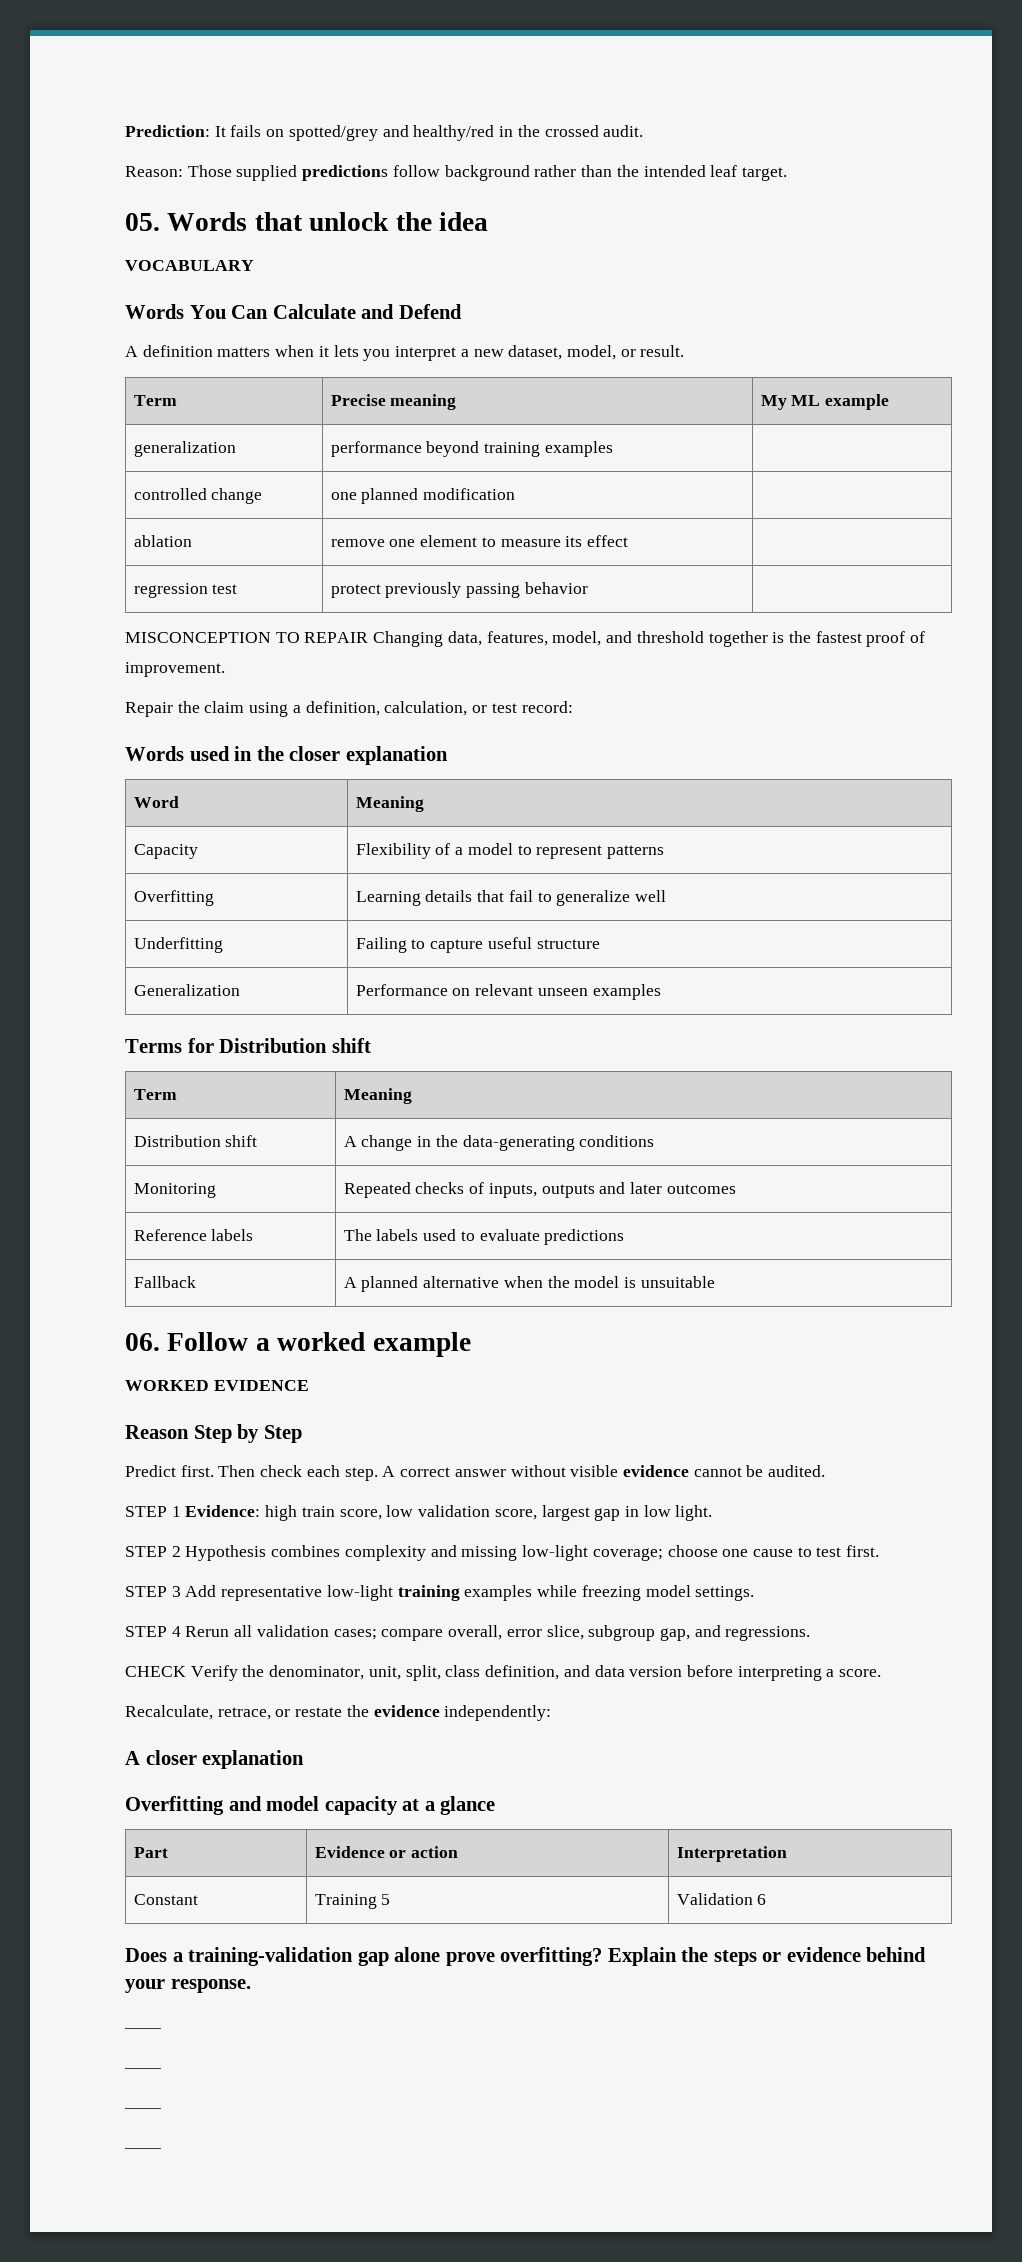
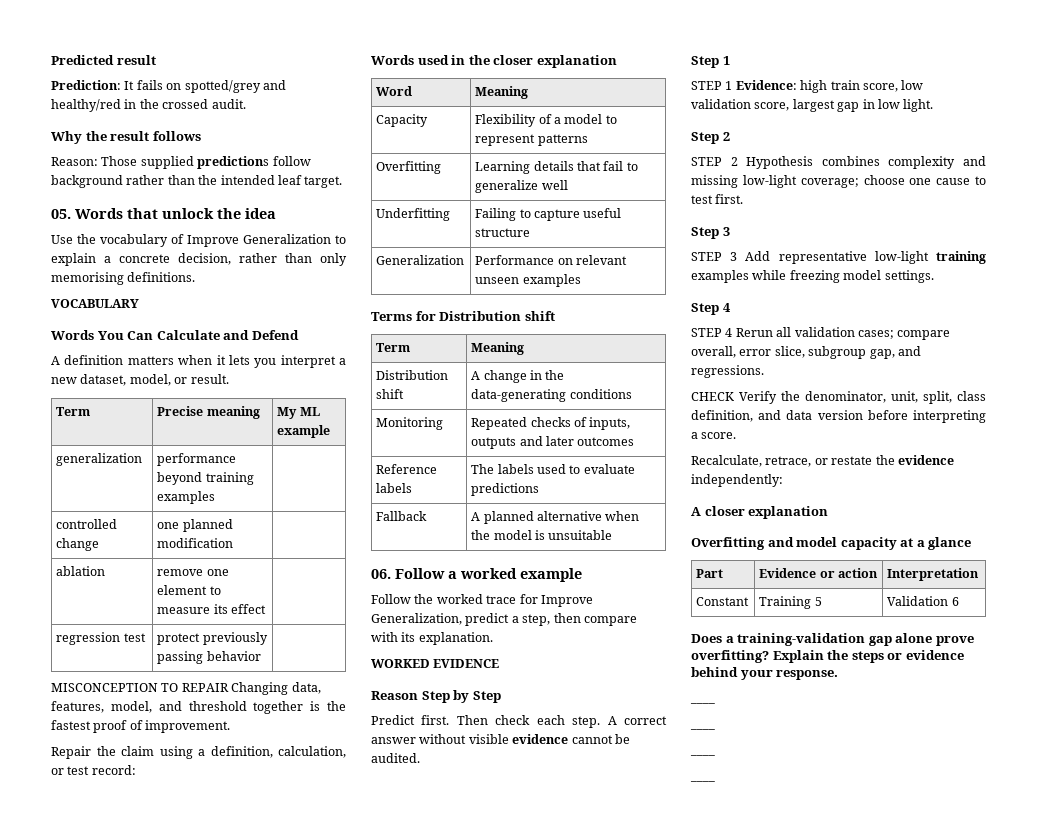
(125, 131) none -> [51,55,156,65] Predicted result //
(644, 131) none -> [51,131,201,144] // Why the result follows
(489, 221) none -> [51,234,346,247] [51,253,347,266] [51,272,196,285] // Use the vocabulary of Improve Generalization to explain a concrete decision, rather than only memorising definitions.
(471, 1344) none -> [371,594,593,607] [371,613,637,626] [371,632,493,645] // Follow the worked trace for Improve Generalization, predict a step, then compare with its explanation.
(826, 1471) none -> [691,56,730,68] // Step 1
(713, 1513) none -> [691,132,730,144] // Step 2
(880, 1551) none -> [691,227,730,239] // Step 3
(755, 1593) none -> [691,303,731,315] // Step 4

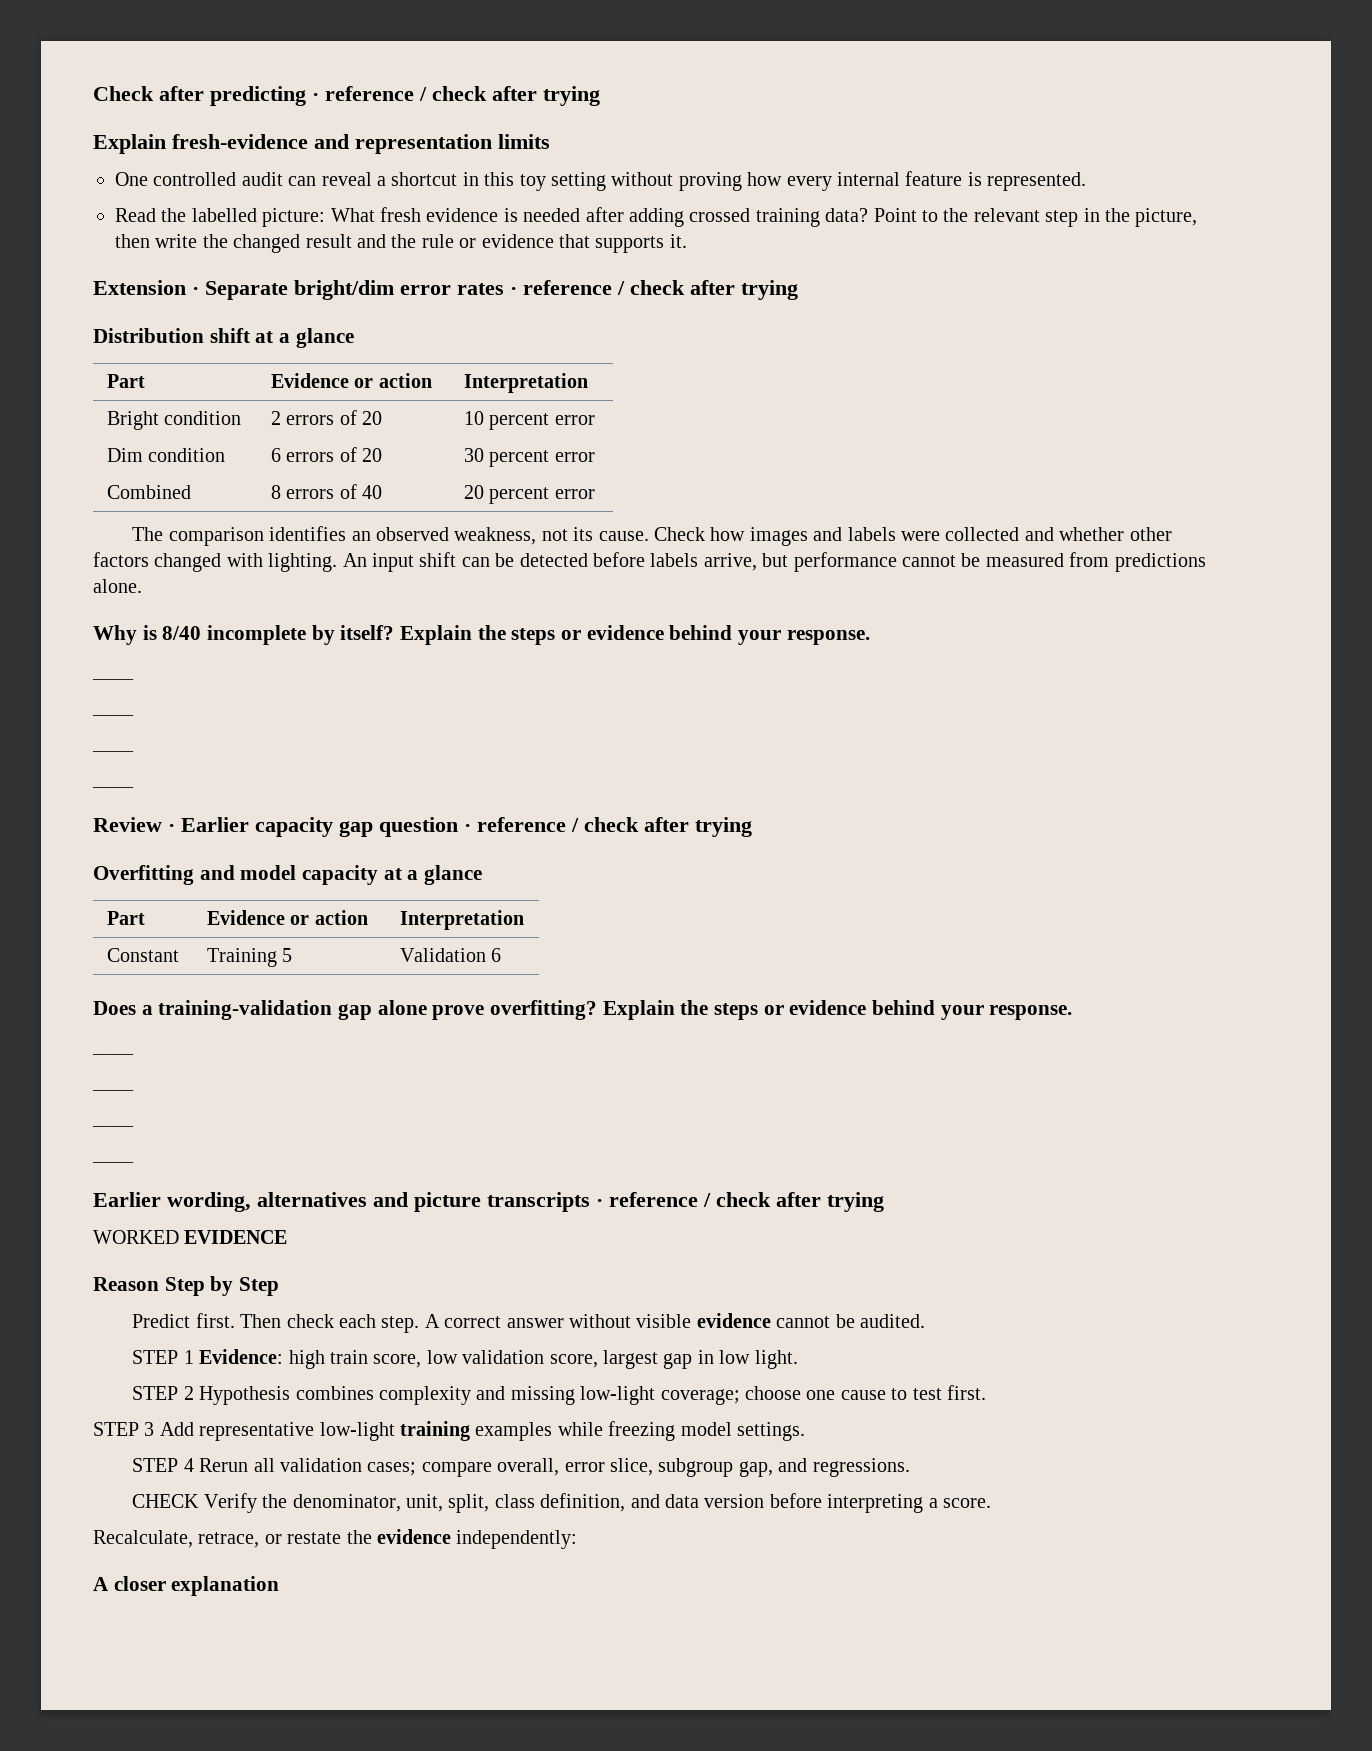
[51,55,156,65] [51,80,286,93] [51,99,246,112] [51,131,201,144] [51,156,311,169] [51,175,343,188] [51,208,276,219] [51,234,346,247] [51,253,347,266] [51,272,196,285] [51,299,139,308] [51,330,299,340] [51,355,346,368] [51,374,229,386] [56,407,91,416] [157,406,260,419] [277,407,320,419] [277,425,331,438] [56,453,143,466] [157,453,237,466] [157,472,254,485] [157,491,216,504] [56,519,118,529] [56,538,100,551] [157,519,233,532] [157,538,234,548] [56,566,106,576] [157,569,229,576] [157,585,221,595] [157,604,267,614] [56,632,146,645] [157,632,268,645] [157,651,261,664] [51,682,321,695] [51,701,346,714] [51,720,231,733] [51,746,346,759] [51,765,136,775] [371,55,617,68] [376,86,413,96] [475,86,529,99] [376,114,429,127] [475,114,617,127] [475,134,588,146] [376,161,442,174] [475,161,638,174] [475,180,568,193] [376,208,451,221] [475,208,622,221] [475,228,531,237] [376,255,465,265] [475,255,628,265] [475,274,581,287] [371,311,555,321] [376,343,411,352] [471,342,525,355] [376,370,449,380] [376,389,405,399] [471,370,565,383] [471,389,632,402] [376,417,444,430] [471,417,631,430] [471,436,635,449] [376,464,438,474] [376,483,413,493] [471,464,635,474] [471,483,540,496] [376,511,428,521] [471,511,640,524] [471,530,613,540] [371,568,582,582] [371,594,593,607] [371,613,637,626] [371,632,493,645] [371,659,500,668] [371,690,501,703] [371,715,667,728] [371,734,630,744] [371,753,420,763] [691,56,730,68] [691,80,924,93] [691,99,934,112] [691,132,730,144] [691,156,986,169] [691,175,986,188] [691,194,744,204] [691,227,730,239] [691,251,986,264] [691,270,934,283] [691,303,731,315] [691,327,951,340] [691,346,921,359] [691,365,764,378] [691,391,986,404] [691,410,986,423] [691,432,737,439] [691,455,954,467] [691,474,783,487] [691,506,829,519] Predicted result // Prediction: It fails on spotted/grey and healthy/red in the crossed audit. // Why the result follows // Reason: Those supplied predictions follow background rather than the intended leaf target. // 05. Words that unlock the idea // Use the vocabulary of Improve Generalization to explain a concrete decision, rather than only memorising definitions. // VOCABULARY // Words You Can Calculate and Defend // A definition matters when it lets you interpret a new dataset, model, or result. // Term | Precise meaning | My ML example // generalization | performance beyond training examples | // controlled change | one planned modification | // ablation | remove one element to measure its effect | // regression test | protect previously passing behavior | // MISCONCEPTION TO REPAIR Changing data, features, model, and threshold together is the fastest proof of improvement. // Repair the claim using a definition, calculation, or test record: // Words used in the closer explanation // Word | Meaning // Capacity | Flexibility of a model to represent patterns // Overfitting | Learning details that fail to generalize well // Underfitting | Failing to capture useful structure // Generalization | Performance on relevant unseen examples // Terms for Distribution shift // Term | Meaning // Distribution shift | A change in the data-generating conditions // Monitoring | Repeated checks of inputs, outputs and later outcomes // Reference labels | The labels used to evaluate predictions // Fallback | A planned alternative when the model is unsuitable // 06. Follow a worked example // Follow the worked trace for Improve Generalization, predict a step, then compare with its explanation. // WORKED EVIDENCE // Reason Step by Step // Predict first. Then check each step. A correct answer without visible evidence cannot be audited. // Step 1 // STEP 1 Evidence: high train score, low validation score, largest gap in low light. // Step 2 // STEP 2 Hypothesis combines complexity and missing low-light coverage; choose one cause to test first. // Step 3 // STEP 3 Add representative low-light training examples while freezing model settings. // Step 4 // STEP 4 Rerun all validation cases; compare overall, error slice, subgroup gap, and regressions. // CHECK Verify the denominator, unit, split, class definition, and data version before interpreting a score. // Recalculate, retrace, or restate the evidence independently: // A closer explanation -> [93,86,600,106] [93,134,550,154] [115,171,1087,191] [115,207,1198,227] [115,234,687,253] [93,280,798,300] [93,328,354,348] [106,374,145,388] [270,373,432,388] [463,373,588,393] [106,411,242,430] [270,410,382,425] [463,411,595,430] [106,448,226,462] [270,447,382,462] [463,448,595,467] [106,485,191,499] [270,484,382,499] [463,485,595,504] [132,526,1172,546] [93,552,1206,572] [93,579,142,593] [93,625,870,645] [92,677,134,680] [92,713,134,716] [92,749,134,752] [92,785,134,788] [93,817,752,837] Check after predicting · reference / check after trying // Explain fresh-evidence and representation limits // One controlled audit can reveal a shortcut in this toy setting without proving how every internal feature is represented. // Read the labelled picture: What fresh evidence is needed after adding crossed training data? Point to the relevant step in the picture, then write the changed result and the rule or evidence that supports it. // Extension · Separate bright/dim error rates · reference / check after trying // Distribution shift at a glance // Part | Evidence or action | Interpretation // Bright condition | 2 errors of 20 | 10 percent error // Dim condition | 6 errors of 20 | 30 percent error // Combined | 8 errors of 40 | 20 percent error // The comparison identifies an observed weakness, not its cause. Check how images and labels were collected and whether other factors changed with lighting. An input shift can be detected before labels arrive, but performance cannot be measured from predictions alone. // Why is 8/40 incomplete by itself? Explain the steps or evidence behind your response. // ____ // ____ // ____ // ____ // Review · Earlier capacity gap question · reference / check after trying
(715, 781) none -> [93,1192,884,1212] [93,1230,288,1244] [93,1276,280,1296] [132,1313,925,1333] [132,1349,798,1369] [132,1385,986,1405] [93,1421,805,1441] [132,1458,910,1477] [132,1493,991,1513] [93,1529,578,1549] [93,1576,280,1596] // Earlier wording, alternatives and picture transcripts · reference / check after trying // WORKED EVIDENCE // Reason Step by Step // Predict first. Then check each step. A correct answer without visible evidence cannot be audited. // STEP 1 Evidence: high train score, low validation score, largest gap in low light. // STEP 2 Hypothesis combines complexity and missing low-light coverage; choose one cause to test first. // STEP 3 Add representative low-light training examples while freezing model settings. // STEP 4 Rerun all validation cases; compare overall, error slice, subgroup gap, and regressions. // CHECK Verify the denominator, unit, split, class definition, and data version before interpreting a score. // Recalculate, retrace, or restate the evidence independently: // A closer explanation

